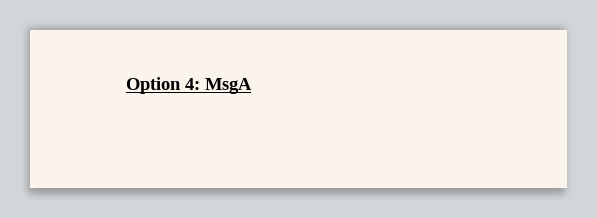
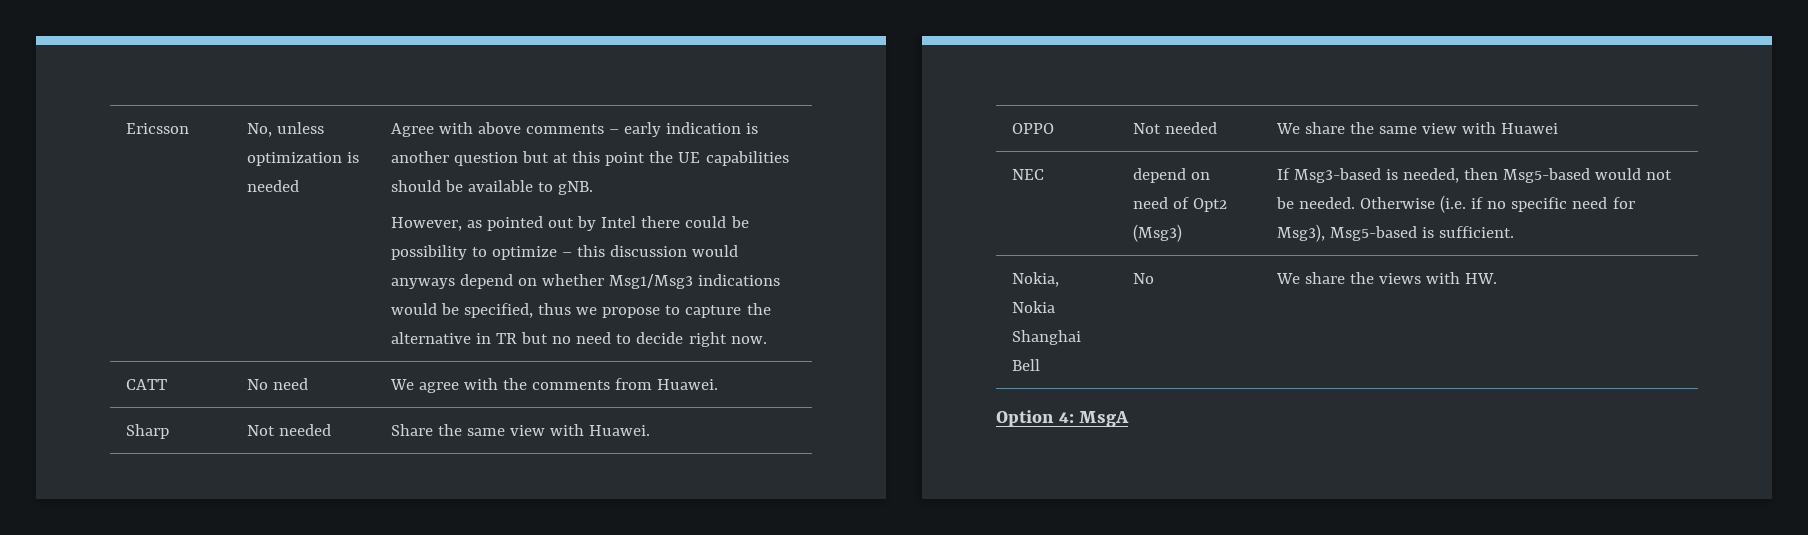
(126, 85) none -> [125,123,189,134] [246,122,324,137] [246,152,359,166] [246,180,299,192] [390,122,759,137] [390,151,789,166] [390,180,594,195] [390,216,749,231] [390,245,739,260] [390,274,781,289] [390,303,771,318] [390,332,767,347] [125,379,167,390] [246,378,308,390] [389,378,719,393] [125,424,169,439] [246,424,331,436] [390,424,651,436] [1011,123,1054,134] [1132,122,1217,134] [1275,122,1559,134] [1011,169,1044,180] [1132,168,1210,183] [1132,197,1227,212] [1132,224,1182,242] [1276,168,1673,183] [1275,195,1635,213] [1276,224,1514,242] [1011,272,1059,287] [1011,301,1055,313] [1011,330,1081,345] [1011,359,1040,371] [1132,273,1154,284] [1275,272,1498,284] Ericsson | No, unless optimization is needed | Agree with above comments – early indication is another question but at this point the UE capabilities should be available to gNB. // However, as pointed out by Intel there could be possibility to optimize – this discussion would anyways depend on whether Msg1/Msg3 indications would be specified, thus we propose to capture the alternative in TR but no need to decide right now. // CATT | No need | We agree with the comments from Huawei. // Sharp | Not needed | Share the same view with Huawei. // OPPO | Not needed | We share the same view with Huawei // NEC | depend on need of Opt2 (Msg3) | If Msg3-based is needed, then Msg5-based would not be needed. Otherwise (i.e. if no specific need for Msg3), Msg5-based is sufficient. // Nokia, Nokia Shanghai Bell | No | We share the views with HW. //

